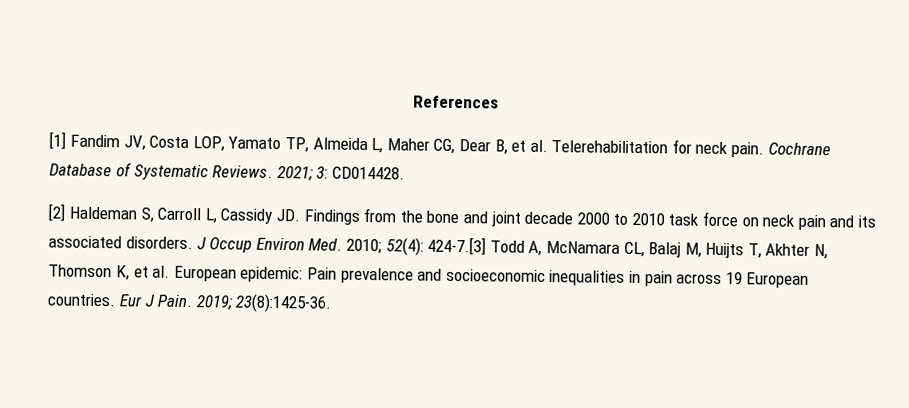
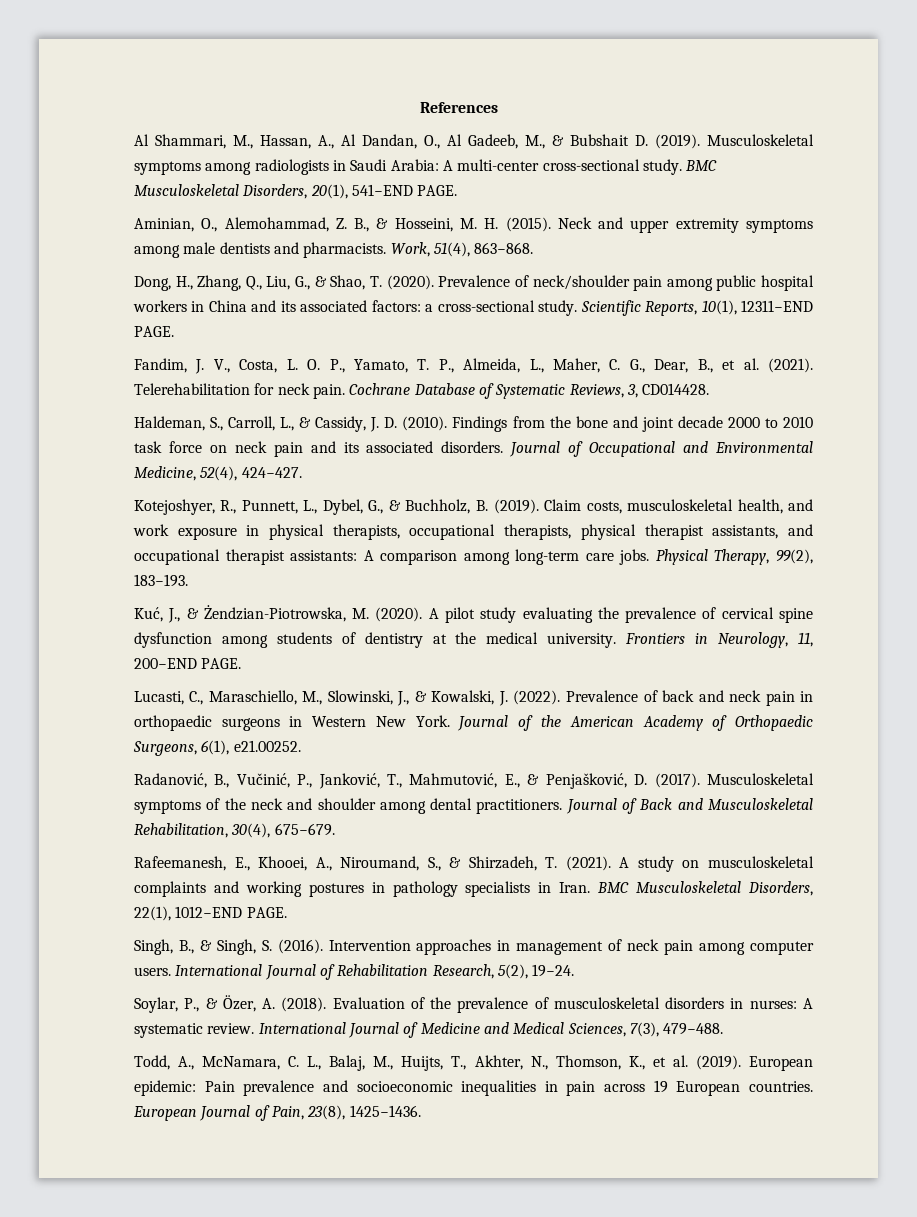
[49,131,548,155] [1] Fandim JV, Costa LOP, Yamato TP, Almeida L, Maher CG, Dear B, et al. -> [133,134,814,149] [133,159,718,175] [133,184,458,199] [133,217,813,233] [133,242,534,258] [133,275,815,291] [132,300,813,316] [133,326,174,337] [133,358,813,374] Al Shammari, M., Hassan, A., Al Dandan, O., Al Gadeeb, M., & Bubshait D. (2019). Musculoskeletal symptoms among radiologists in Saudi Arabia: A multi-center cross-sectional study. BMC Musculoskeletal Disorders, 20(1), 541−END PAGE. // Aminian, O., Alemohammad, Z. B., & Hosseini, M. H. (2015). Neck and upper extremity symptoms among male dentists and pharmacists. Work, 51(4), 863−868. // Dong, H., Zhang, Q., Liu, G., & Shao, T. (2020). Prevalence of neck/shoulder pain among public hospital workers in China and its associated factors: a cross-sectional study. Scientific Reports, 10(1), 12311−END PAGE. // Fandim, J. V., Costa, L. O. P., Yamato, T. P., Almeida, L., Maher, C. G., Dear, B., et al. (2021).
[212,165,405,181] [48,203,300,224] Reviews. 2021; 3: CD014428. // [2] Haldeman S, Carroll L, Cassidy JD. -> [569,383,710,398] [133,416,448,432] Reviews, 3, CD014428. // Haldeman, S., Carroll, L., & Cassidy, J. D. (2010).
[196,236,829,260] [48,264,171,281] J Occup Environ Med. 2010; 52(4): 424-7.[3] Todd A, McNamara CL, Balaj M, Huijts T, Akhter N, Thomson K, et al. -> [509,441,813,457] [133,466,302,481] [133,499,814,515] [132,524,813,540] [133,549,813,565] [133,574,188,587] [133,605,813,623] [133,632,813,648] [133,658,242,669] [133,690,814,706] [133,715,813,731] [132,740,301,756] [133,773,815,789] [133,798,813,814] [133,823,335,838] [133,856,815,872] [133,881,813,897] [133,906,287,921] [133,939,814,955] [133,964,575,980] [133,995,813,1013] [133,1022,724,1038] [133,1055,741,1071] Journal of Occupational and Environmental Medicine, 52(4), 424−427. // Kotejoshyer, R., Punnett, L., Dybel, G., & Buchholz, B. (2019). Claim costs, musculoskeletal health, and work exposure in physical therapists, occupational therapists, physical therapist assistants, and occupational therapist assistants: A comparison among long-term care jobs. Physical Therapy, 99(2), 183−193. // Kuć, J., & Żendzian-Piotrowska, M. (2020). A pilot study evaluating the prevalence of cervical spine dysfunction among students of dentistry at the medical university. Frontiers in Neurology, 11, 200−END PAGE. // Lucasti, C., Maraschiello, M., Slowinski, J., & Kowalski, J. (2022). Prevalence of back and neck pain in orthopaedic surgeons in Western New York. Journal of the American Academy of Orthopaedic Surgeons, 6(1), e21.00252. // Radanović, B., Vučinić, P., Janković, T., Mahmutović, E., & Penjašković, D. (2017). Musculoskeletal symptoms of the neck and shoulder among dental practitioners. Journal of Back and Musculoskeletal Rehabilitation, 30(4), 675−679. // Rafeemanesh, E., Khooei, A., Niroumand, S., & Shirzadeh, T. (2021). A study on musculoskeletal complaints and working postures in pathology specialists in Iran. BMC Musculoskeletal Disorders, 22(1), 1012−END PAGE. // Singh, B., & Singh, S. (2016). Intervention approaches in management of neck pain among computer users. International Journal of Rehabilitation Research, 5(2), 19−24. // Soylar, P., & Özer, A. (2018). Evaluation of the prevalence of musculoskeletal disorders in nurses: A systematic review. International Journal of Medicine and Medical Sciences, 7(3), 479−488. // Todd, A., McNamara, C. L., Balaj, M., Huijts, T., Akhter, N., Thomson, K., et al. (2019).
[119,293,332,313] Eur J Pain. 2019; 23(8):1425-36. -> [132,1105,421,1121] European Journal of Pain, 23(8), 1425−1436.

